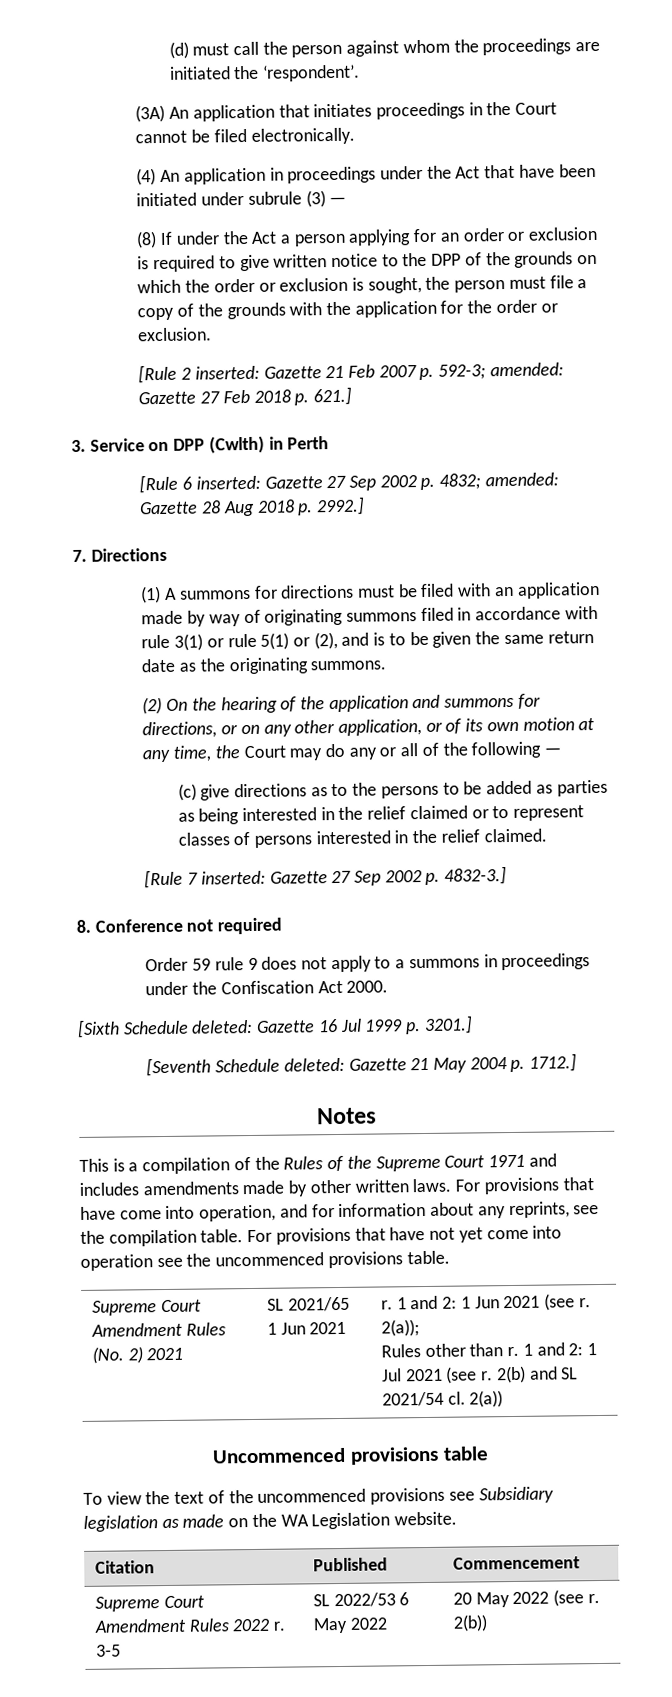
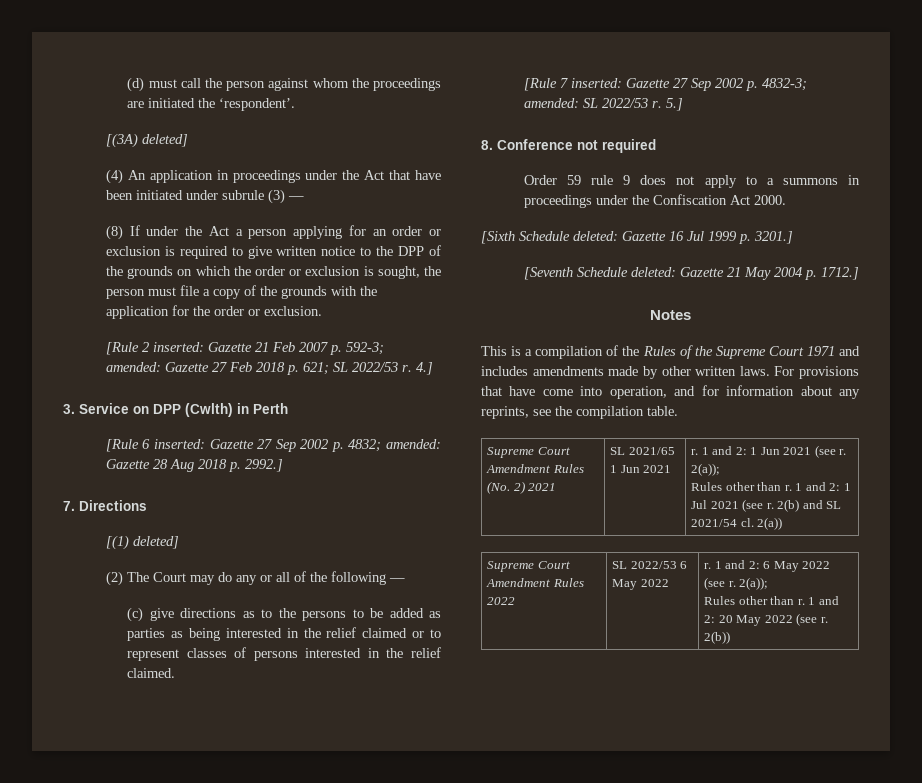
[135,101,558,123] [135,127,355,145] (3A) An application that initiates proceedings in the Court cannot be filed electronically. -> [105,133,188,148] [(3A) deleted]
[313,386,353,406] 621.] -> [302,362,433,375] 621; SL 2022/53 r. 4.]
[140,581,600,604] [141,605,598,627] [141,631,594,651] [141,657,387,675] [142,693,541,715] [142,717,596,739] [142,745,240,763] (1) A summons for directions must be filed with an application made by way of originating summons filed in accordance with rule 3(1) or rule 5(1) or (2), and is to be given the same return date as the originating summons. // (2) On the hearing of the application and summons for directions, or on any other application, or of its own motion at any time, the -> [105,535,179,550] [105,571,149,586] [(1) deleted] // (2) The
[444,866,508,885] 4832-3.] -> [761,78,807,91] [523,98,683,111] 4832-3; amended: SL 2022/53 r. 5.]
[247,1225,563,1245] [80,1250,450,1271] For provisions that have not yet come into operation see the uncommenced provisions table. -> (678, 411) none
[212,1446,489,1465] [83,1486,554,1505] [83,1511,458,1532] [94,1560,155,1574] [312,1557,388,1572] [452,1556,580,1570] // Uncommenced provisions table // To view the text of the uncommenced provisions see Subsidiary legislation as made on the WA Legislation website. // Citation | Published | Commencement -> (783, 523) none
[273,1621,287,1631] [95,1644,121,1657] r. 3-5 -> (516, 601) none
(387, 1623) none -> [704,560,831,572] [704,577,769,590] [704,596,839,605] [704,615,716,623] r. 1 and 2: 6 May 2022 (see r. 2(a)); // Rules other than r. 1 and 2:

